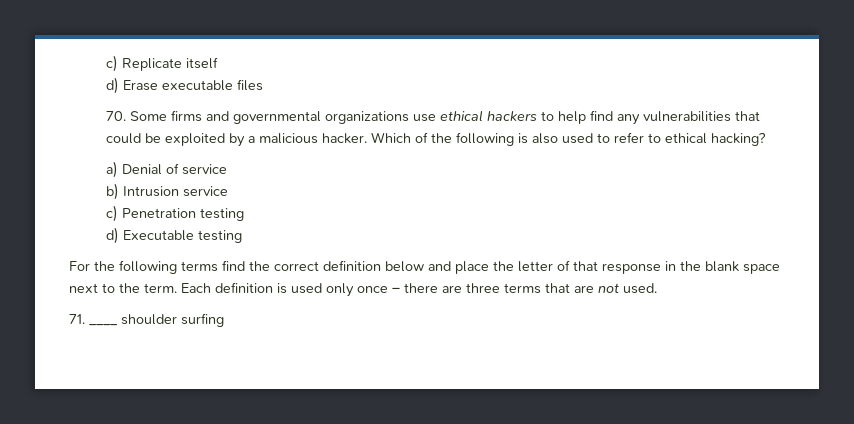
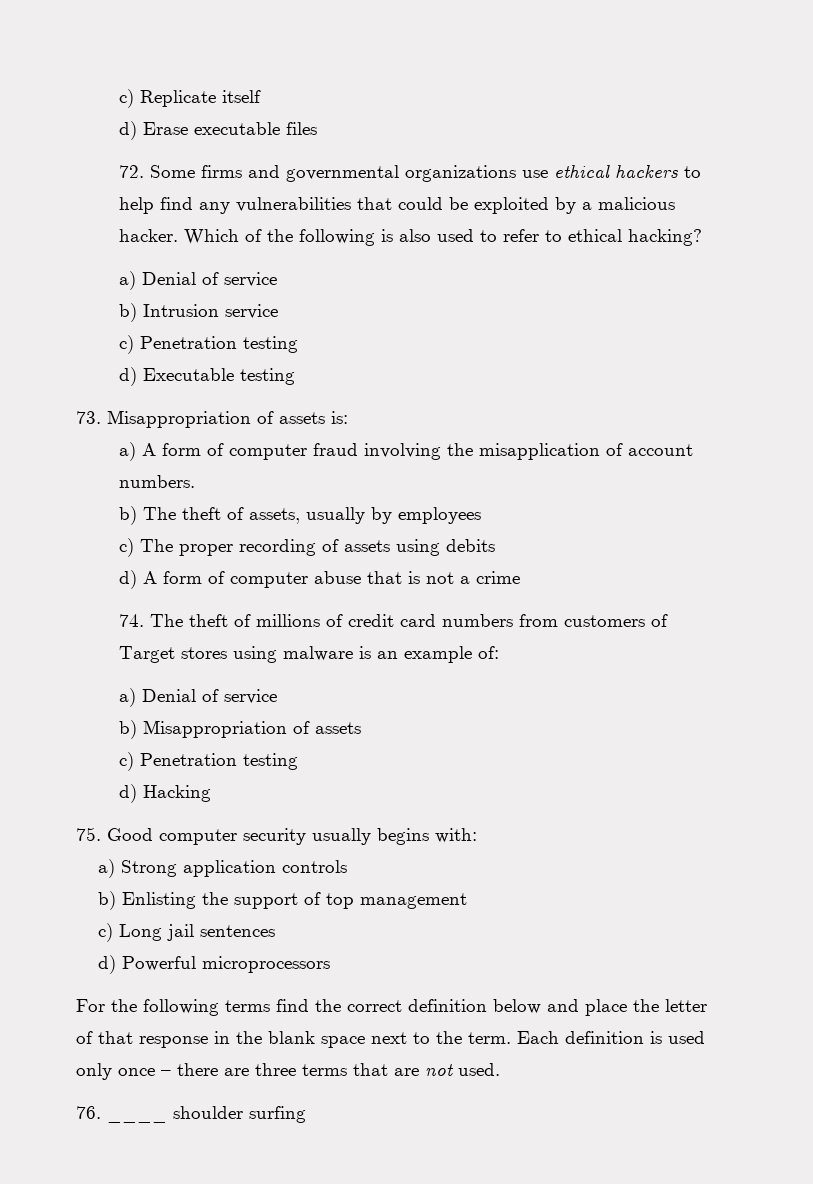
[105,111,126,121] 70. -> [119,165,145,178] 72.
(242, 236) none -> [76,410,348,428] [119,442,694,461] [119,475,196,488] [119,506,482,525] [119,538,496,557] [119,570,521,589] [119,614,669,627] [119,646,500,663] [119,688,278,707] [119,720,362,739] [119,752,299,771] [119,784,212,803] [76,827,477,845] [97,859,347,878] [97,891,467,910] [97,923,275,942] [97,955,330,974] // 73. Misappropriation of assets is: // a) A form of computer fraud involving the misapplication of account numbers. // b) The theft of assets, usually by employees // c) The proper recording of assets using debits // d) A form of computer abuse that is not a crime // 74. The theft of millions of credit card numbers from customers of Target stores using malware is an example of: // a) Denial of service // b) Misappropriation of assets // c) Penetration testing // d) Hacking // 75. Good computer security usually begins with: // a) Strong application controls // b) Enlisting the support of top management // c) Long jail sentences // d) Powerful microprocessors
[69,314,85,324] 71. -> [76,1106,101,1119] 76.

